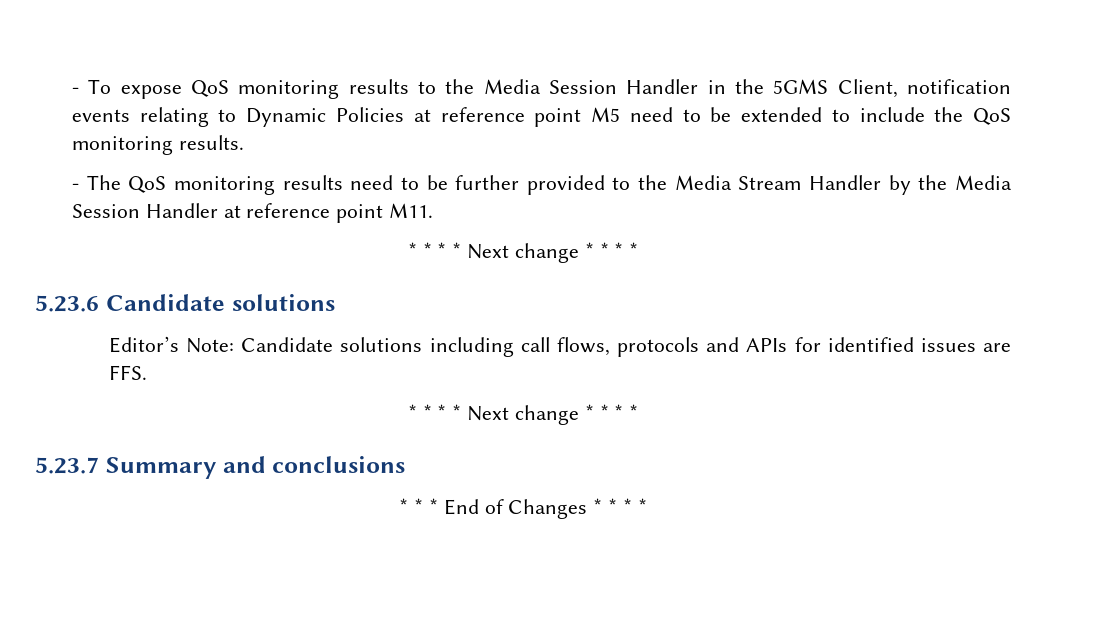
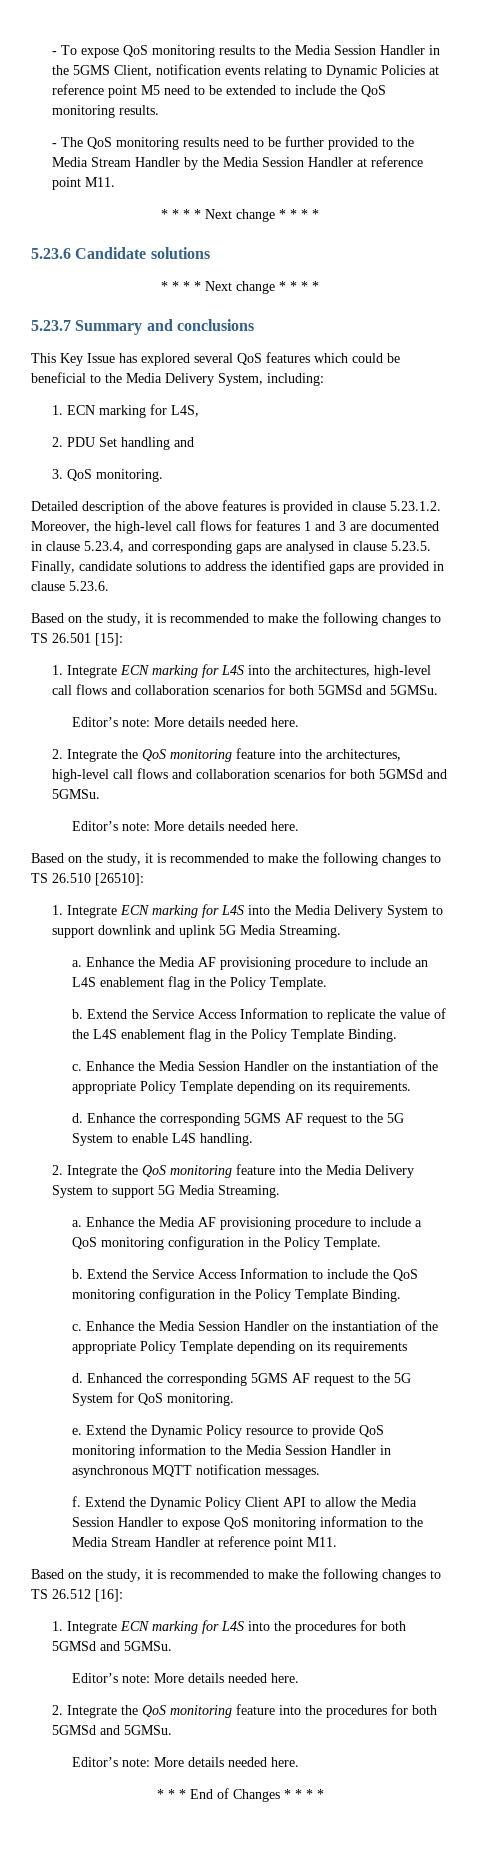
[108,336,1011,357] [108,365,147,380] // Editor’s Note: Candidate solutions including call flows, protocols and APIs for identified issues are FFS. -> (210, 253) none
(406, 464) none -> [31,352,400,366] [31,372,324,386] [51,404,199,418] [51,437,194,450] [51,469,163,482] [31,500,441,514] [31,520,439,534] [31,541,431,554] [31,560,444,574] [31,581,109,591] [31,612,441,626] [31,633,123,646] [51,664,431,678] [51,684,438,695] [72,717,300,727] [51,748,401,762] [51,768,447,782] [51,789,100,799] [72,821,300,831] [31,852,441,866] [31,873,144,886] [51,904,443,918] [51,925,341,938] [72,957,429,970] [72,976,328,990] [72,1008,447,1022] [72,1028,398,1042] [72,1060,439,1071] [72,1081,412,1094] [72,1113,405,1126] [72,1133,254,1146] [51,1164,414,1178] [51,1185,280,1198] [72,1217,423,1230] [72,1236,382,1250] [72,1268,419,1281] [72,1288,402,1302] [72,1320,439,1331] [72,1341,408,1354] [72,1373,412,1386] [72,1392,235,1406] [72,1425,385,1438] [72,1444,392,1458] [72,1464,321,1478] [72,1496,418,1510] [72,1516,424,1530] [72,1536,338,1550] [31,1568,441,1582] [31,1589,123,1602] [51,1620,406,1634] [51,1641,172,1651] [72,1673,300,1683] [51,1704,437,1718] [51,1725,172,1735] [72,1757,300,1767] // This Key Issue has explored several QoS features which could be beneficial to the Media Delivery System, including: // 1. ECN marking for L4S, // 2. PDU Set handling and // 3. QoS monitoring. // Detailed description of the above features is provided in clause 5.23.1.2. Moreover, the high-level call flows for features 1 and 3 are documented in clause 5.23.4, and corresponding gaps are analysed in clause 5.23.5. Finally, candidate solutions to address the identified gaps are provided in clause 5.23.6. // Based on the study, it is recommended to make the following changes to TS 26.501 [15]: // 1. Integrate ECN marking for L4S into the architectures, high-level call flows and collaboration scenarios for both 5GMSd and 5GMSu. // Editor’s note: More details needed here. // 2. Integrate the QoS monitoring feature into the architectures, high-level call flows and collaboration scenarios for both 5GMSd and 5GMSu. // Editor’s note: More details needed here. // Based on the study, it is recommended to make the following changes to TS 26.510 [26510]: // 1. Integrate ECN marking for L4S into the Media Delivery System to support downlink and uplink 5G Media Streaming. // a. Enhance the Media AF provisioning procedure to include an L4S enablement flag in the Policy Template. // b. Extend the Service Access Information to replicate the value of the L4S enablement flag in the Policy Template Binding. // c. Enhance the Media Session Handler on the instantiation of the appropriate Policy Template depending on its requirements. // d. Enhance the corresponding 5GMS AF request to the 5G System to enable L4S handling. // 2. Integrate the QoS monitoring feature into the Media Delivery System to support 5G Media Streaming. // a. Enhance the Media AF provisioning procedure to include a QoS monitoring configuration in the Policy Template. // b. Extend the Service Access Information to include the QoS monitoring configuration in the Policy Template Binding. // c. Enhance the Media Session Handler on the instantiation of the appropriate Policy Template depending on its requirements // d. Enhanced the corresponding 5GMS AF request to the 5G System for QoS monitoring. // e. Extend the Dynamic Policy resource to provide QoS monitoring information to the Media Session Handler in asynchronous MQTT notification messages. // f. Extend the Dynamic Policy Client API to allow the Media Session Handler to expose QoS monitoring information to the Media Stream Handler at reference point M11. // Based on the study, it is recommended to make the following changes to TS 26.512 [16]: // 1. Integrate ECN marking for L4S into the procedures for both 5GMSd and 5GMSu. // Editor’s note: More details needed here. // 2. Integrate the QoS monitoring feature into the procedures for both 5GMSd and 5GMSu. // Editor’s note: More details needed here.

